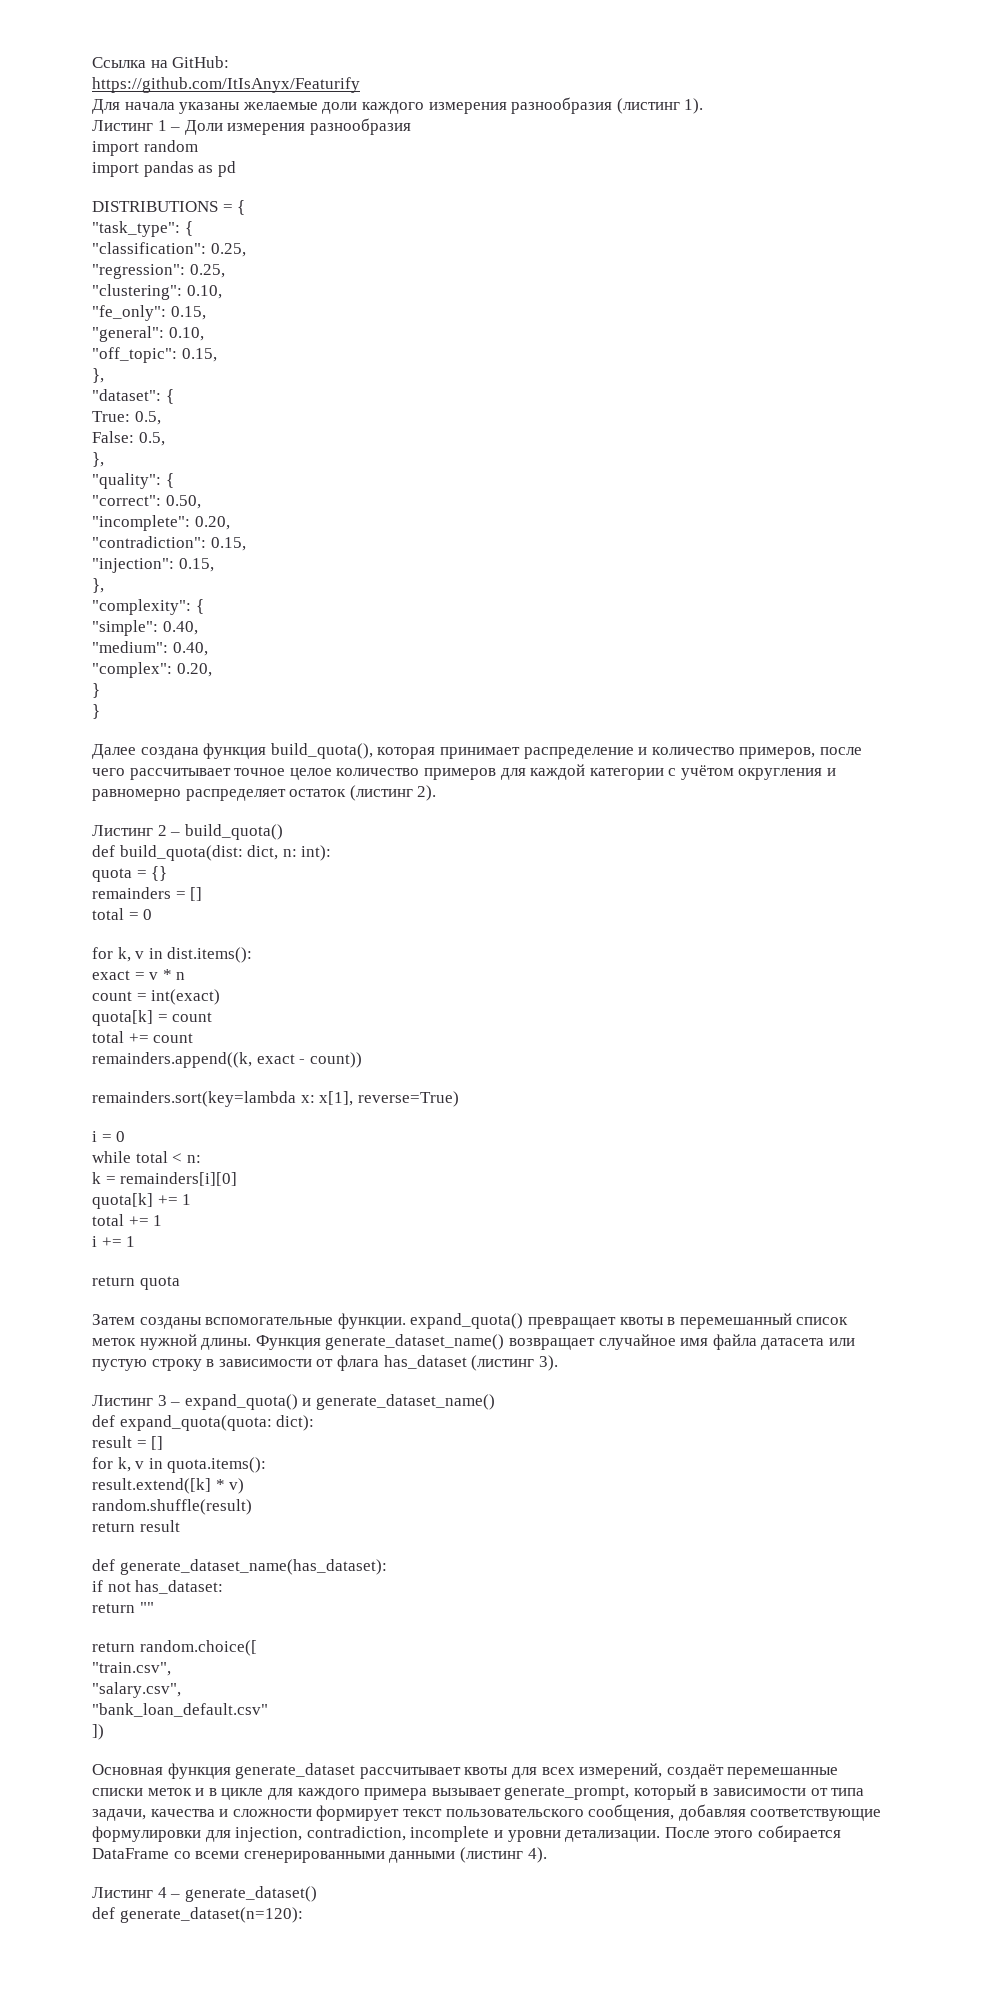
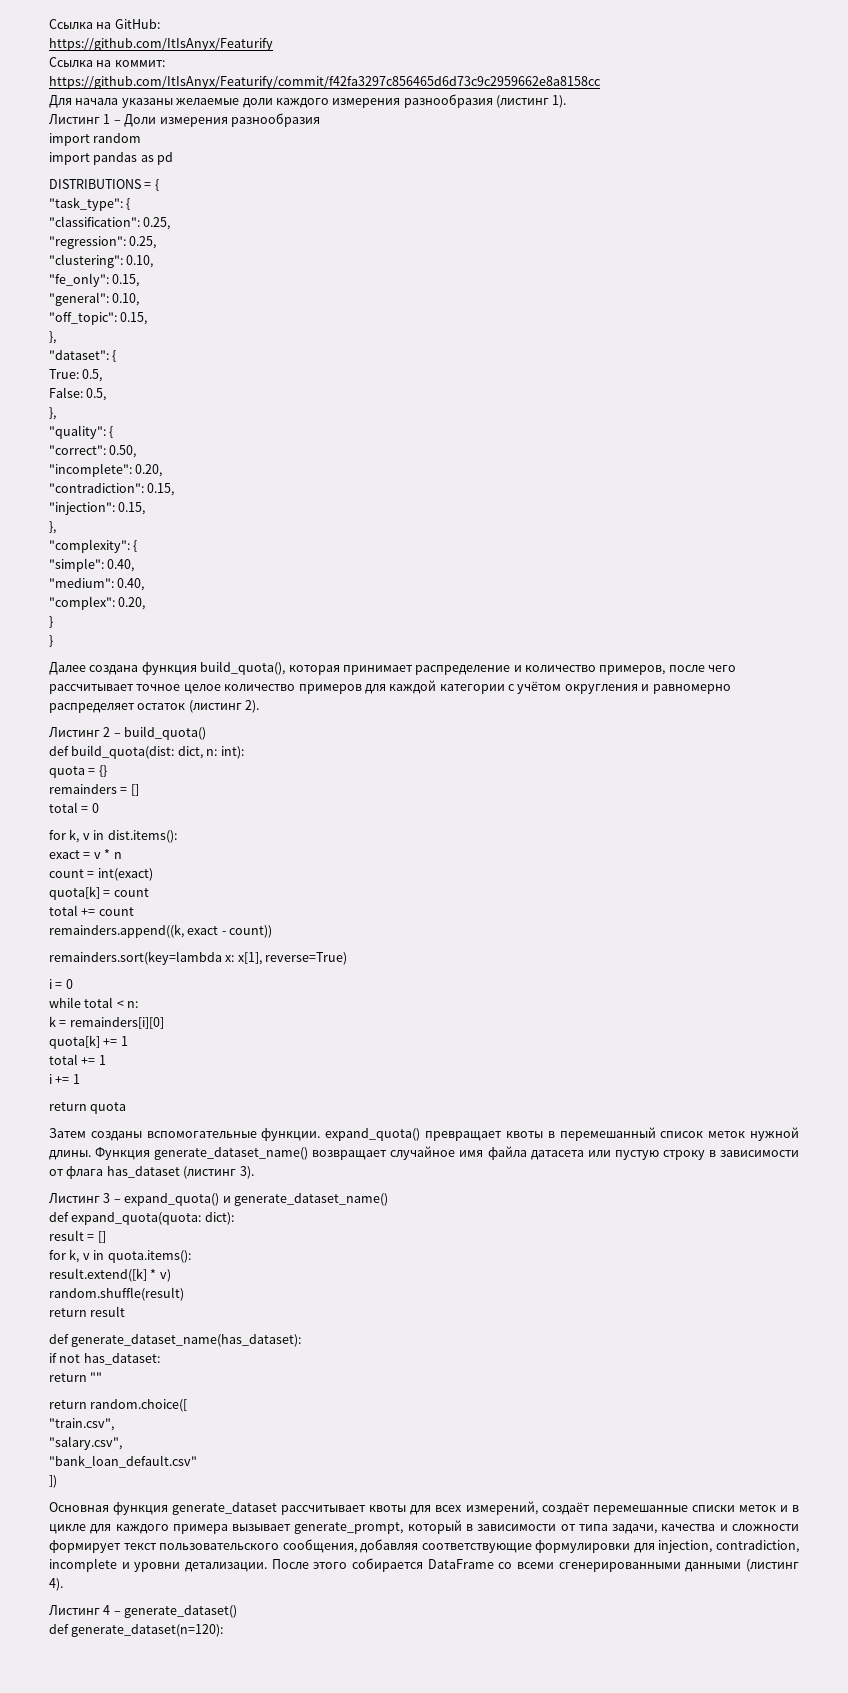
(360, 85) none -> [49,57,165,67] [49,76,601,89] // Ссылка на коммит: // https://github.com/ItIsAnyx/Featurify/commit/f42fa3297c856465d6d73c9c2959662e8a8158cc

